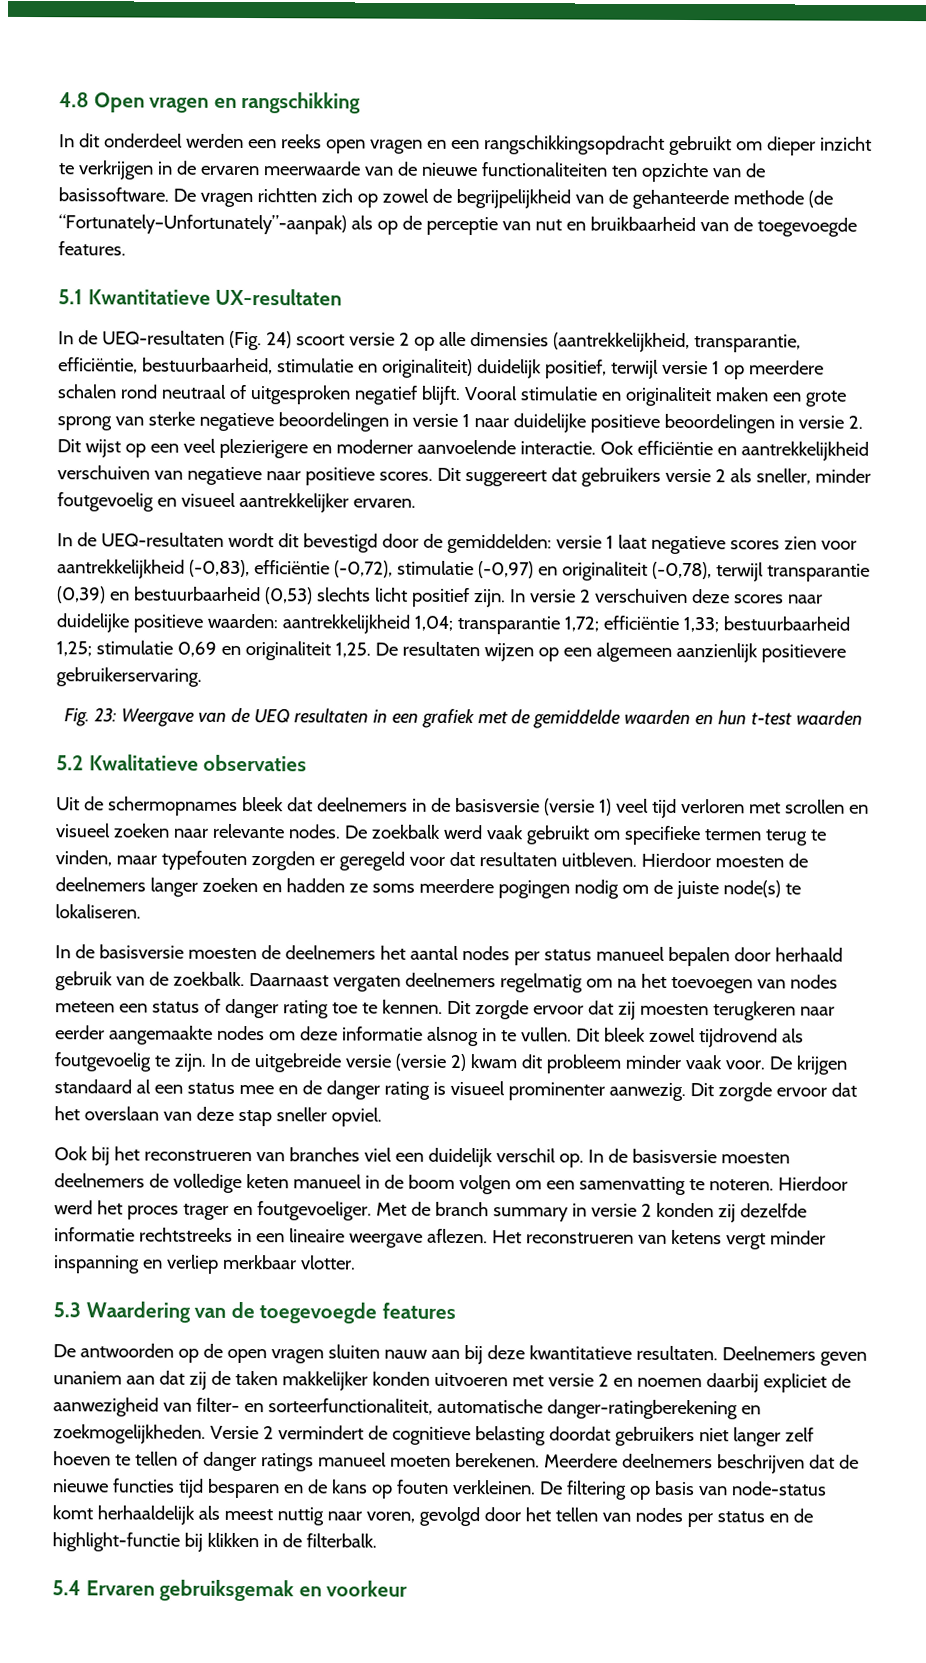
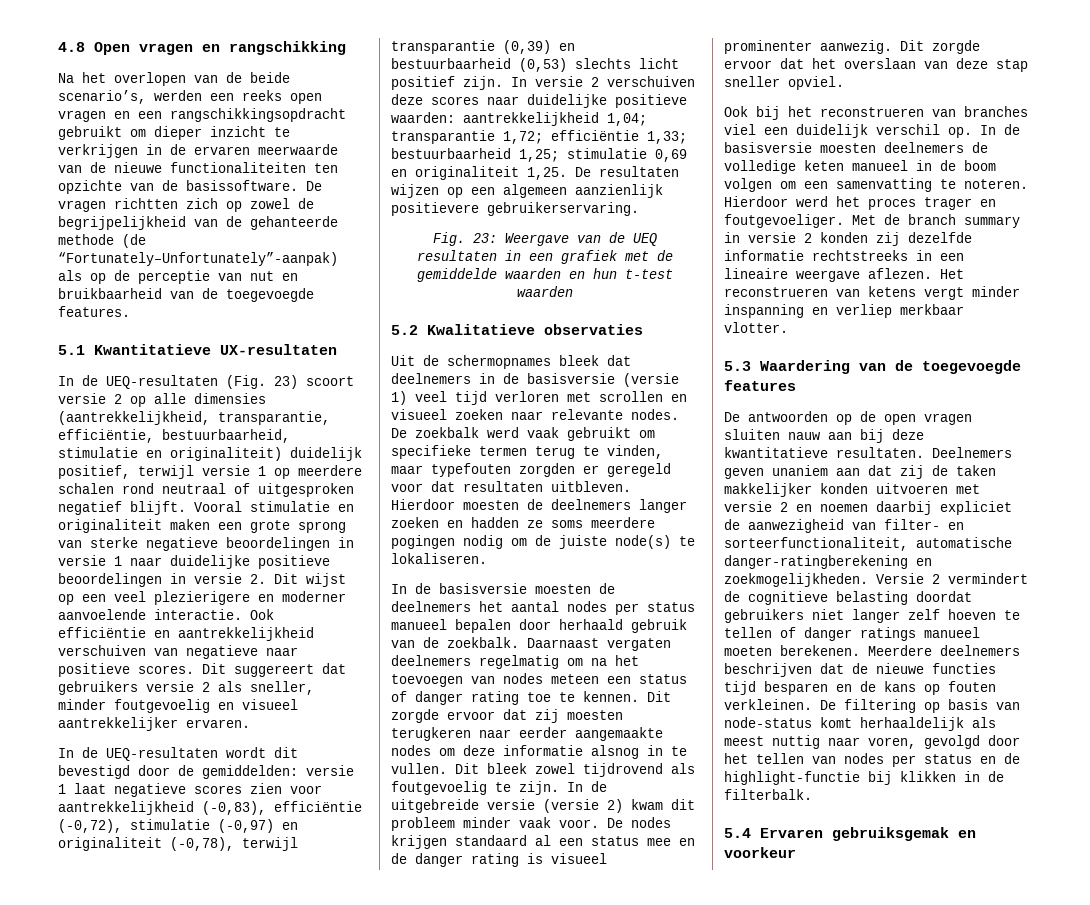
[59,133,183,148] In dit onderdeel -> [58,72,290,86] [58,90,146,104] Na het overlopen van de beide scenario’s,
[265,331,292,349] 24) -> [274,375,298,389] 23)
(792, 1063) none -> [631,817,671,828] nodes

